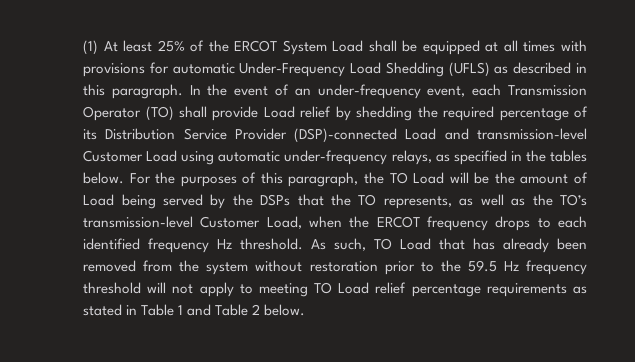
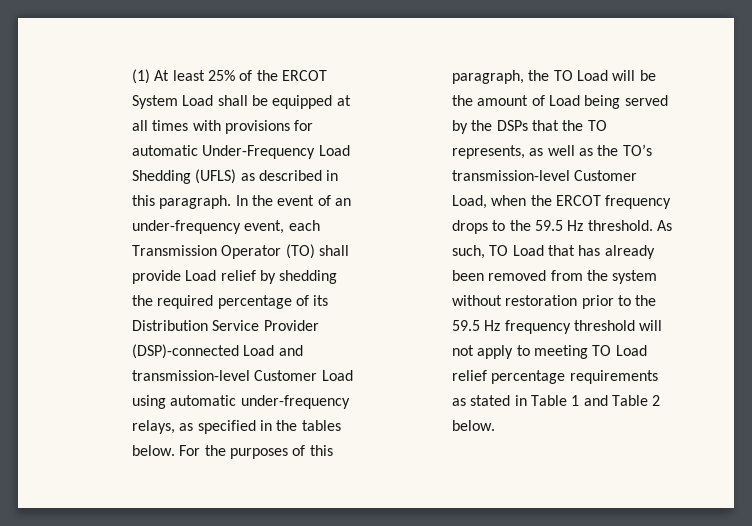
[558,216,587,228] [83,238,210,253] each identified frequency -> [509,220,564,231] the 59.5

